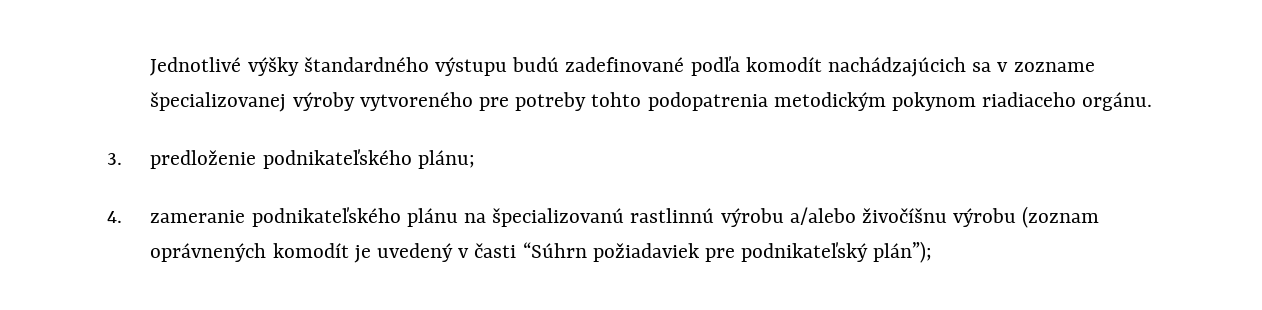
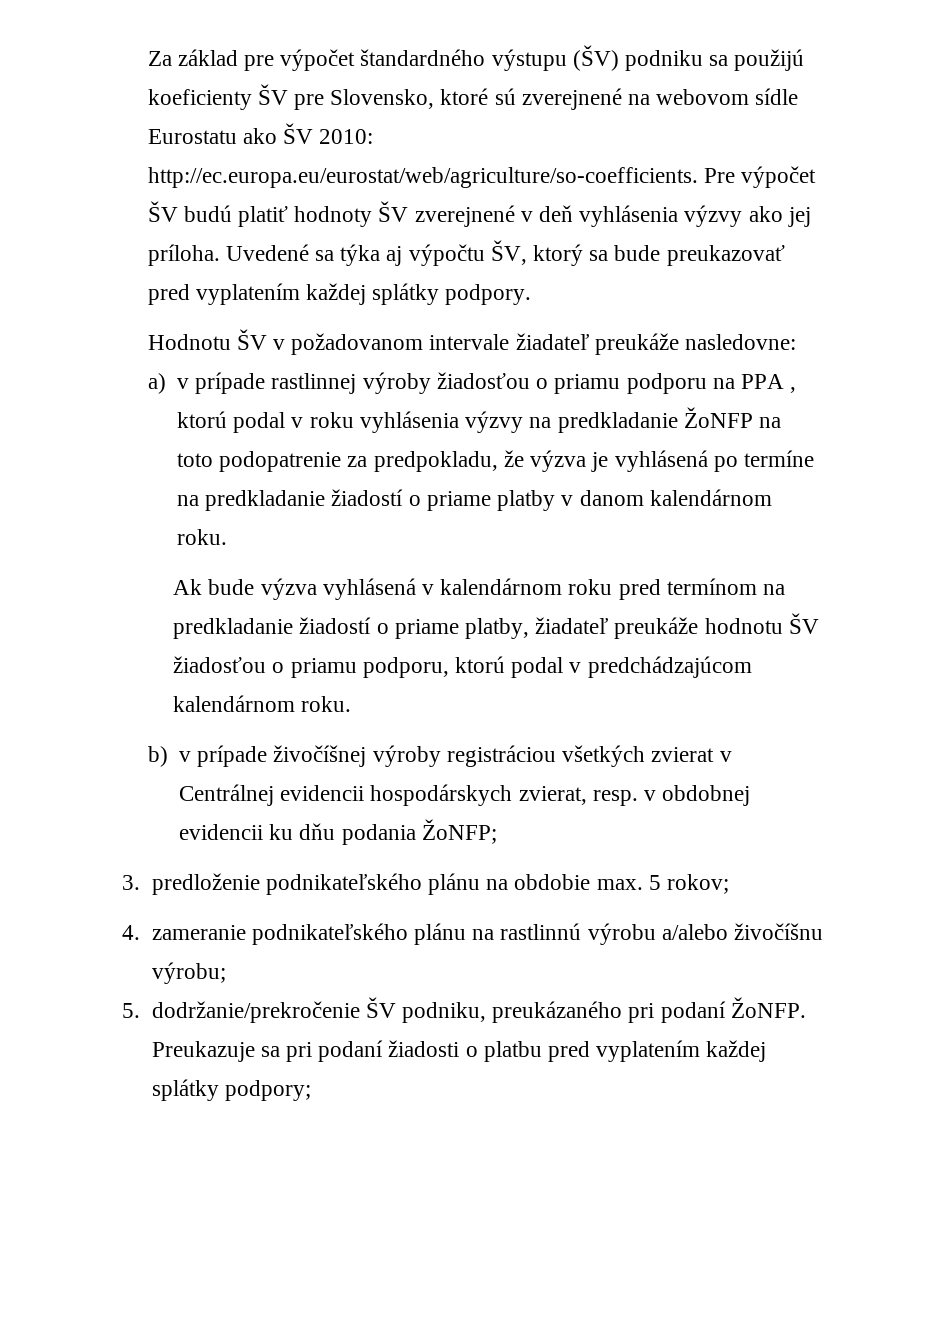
[150,56,1095,77] [150,92,1153,112] [107,149,475,169] Jednotlivé výšky štandardného výstupu budú zadefinované podľa komodít nachádzajúcich sa v zozname špecializovanej výroby vytvoreného pre potreby tohto podopatrenia metodickým pokynom riadiaceho orgánu. // 3. predloženie podnikateľského plánu; -> [147,45,805,71] [147,84,799,110] [147,123,374,144] [147,166,816,188] [147,201,811,227] [147,240,785,266] [147,283,532,305] [147,329,797,355] [147,372,797,394] [177,407,781,433] [177,450,814,472] [177,489,772,511] [177,529,228,545] [173,578,785,600] [173,613,819,639] [173,656,752,678] [173,695,352,712] [147,745,732,767] [179,784,751,806] [179,819,497,845] [122,873,729,895] Za základ pre výpočet štandardného výstupu (ŠV) podniku sa použijú koeficienty ŠV pre Slovensko, ktoré sú zverejnené na webovom sídle Eurostatu ako ŠV 2010: http://ec.europa.eu/eurostat/web/agriculture/so-coefficients. Pre výpočet ŠV budú platiť hodnoty ŠV zverejnené v deň vyhlásenia výzvy ako jej príloha. Uvedené sa týka aj výpočtu ŠV, ktorý sa bude preukazovať pred vyplatením každej splátky podpory. // Hodnotu ŠV v požadovanom intervale žiadateľ preukáže nasledovne: // a) v prípade rastlinnej výroby žiadosťou o priamu podporu na PPA , ktorú podal v roku vyhlásenia výzvy na predkladanie ŽoNFP na toto podopatrenie za predpokladu, že výzva je vyhlásená po termíne na predkladanie žiadostí o priame platby v danom kalendárnom roku. // Ak bude výzva vyhlásená v kalendárnom roku pred termínom na predkladanie žiadostí o priame platby, žiadateľ preukáže hodnotu ŠV žiadosťou o priamu podporu, ktorú podal v predchádzajúcom kalendárnom roku. // b) v prípade živočíšnej výroby registráciou všetkých zvierat v Centrálnej evidencii hospodárskych zvierat, resp. v obdobnej evidencii ku dňu podania ŽoNFP; // 3. predloženie podnikateľského plánu na obdobie max. 5 rokov;
[492,208,625,227] špecializovanú -> (495, 934) none
[953,206,1100,228] [150,241,933,263] výrobu (zoznam oprávnených komodít je uvedený v časti “Súhrn požiadaviek pre podnikateľský plán”); -> [151,962,226,984] [122,997,806,1023] [151,1040,767,1062] [151,1079,311,1101] výrobu; // 5. dodržanie/prekročenie ŠV podniku, preukázaného pri podaní ŽoNFP. Preukazuje sa pri podaní žiadosti o platbu pred vyplatením každej splátky podpory;

